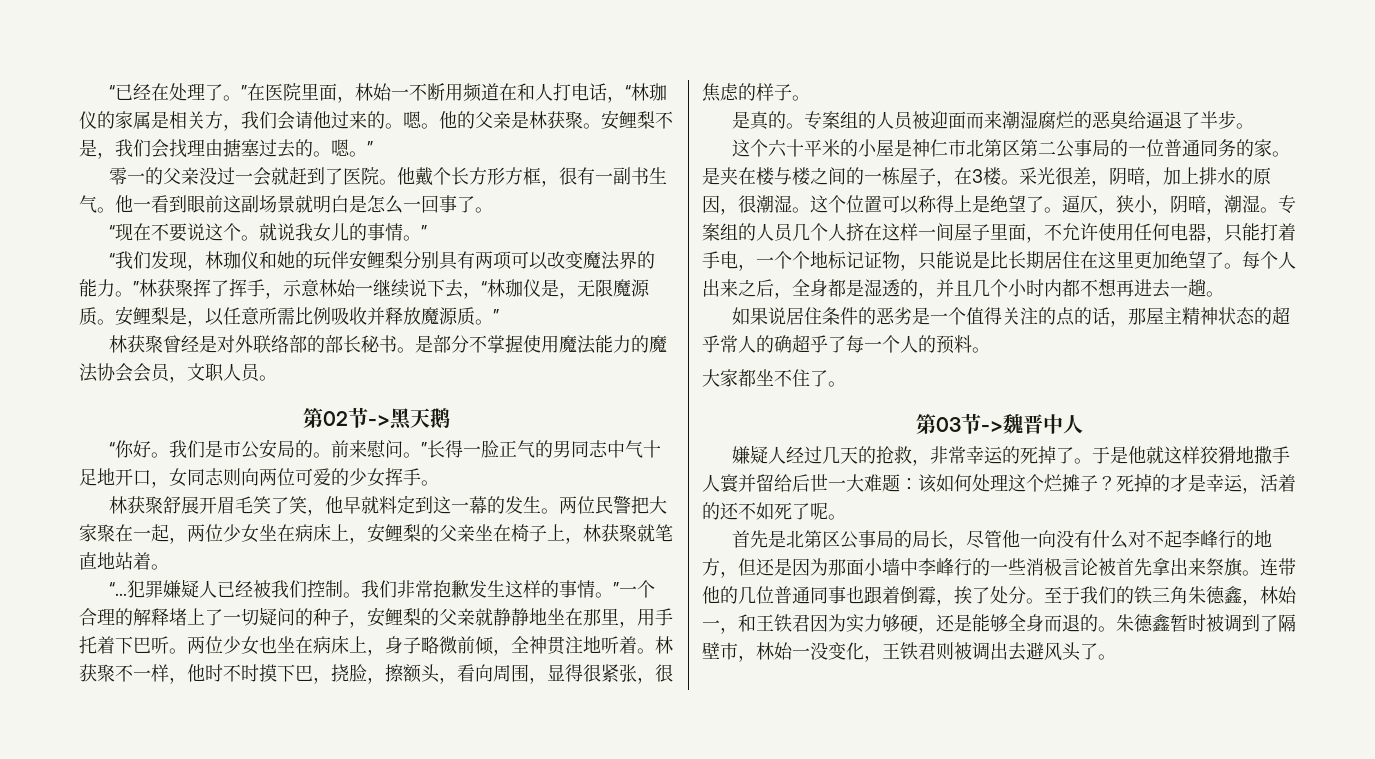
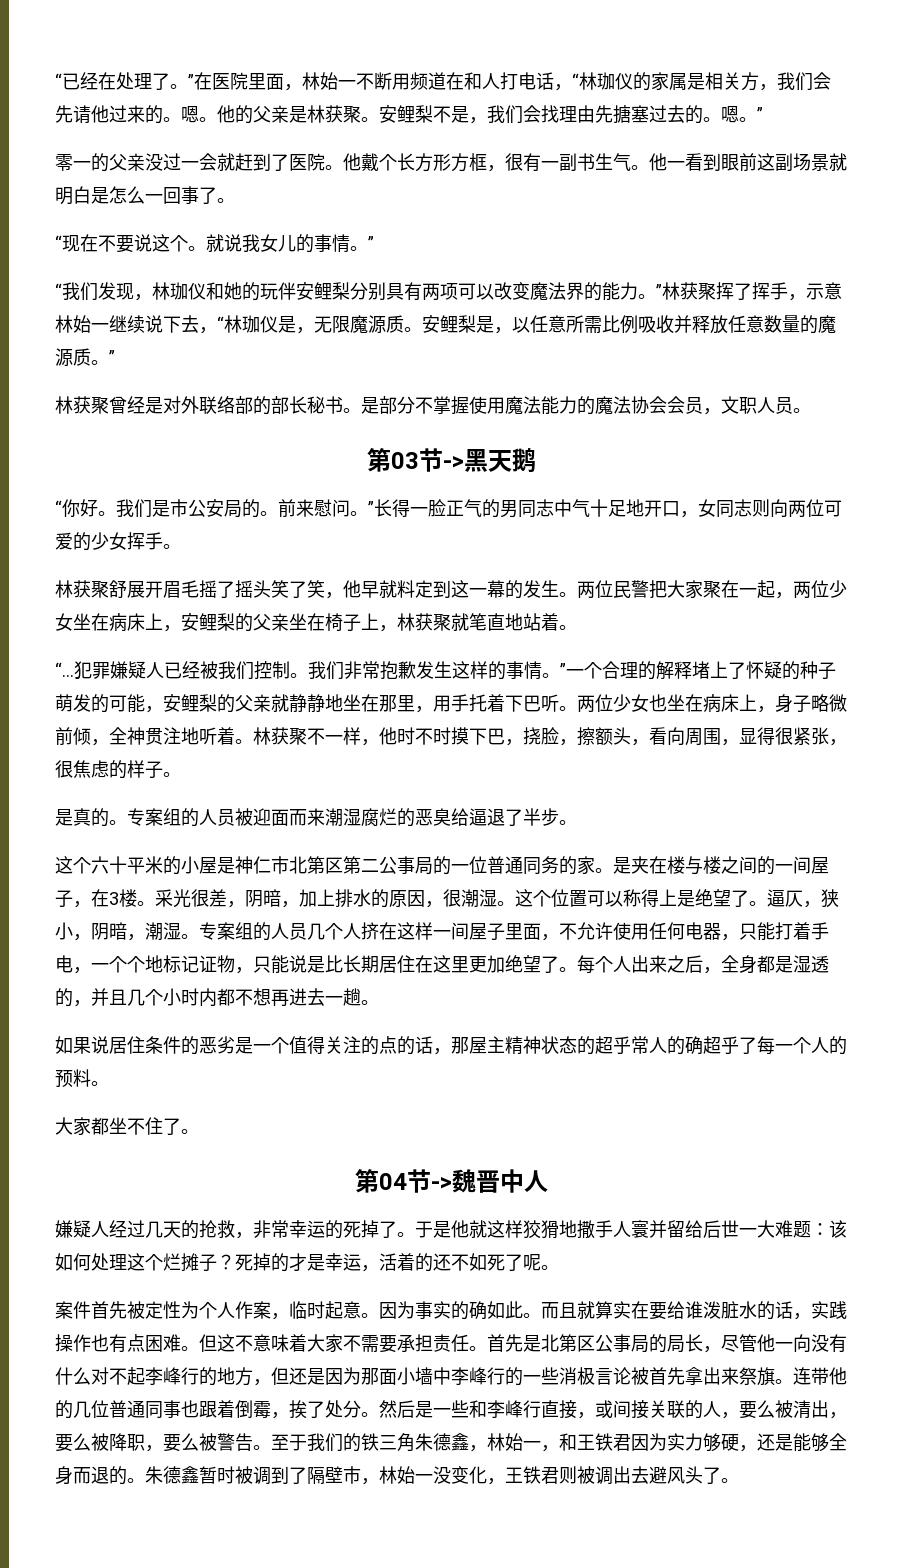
(295, 120) none -> [55,105,73,123] 先
(223, 148) none -> [595,105,613,123] 先
(421, 316) none -> [728,315,818,334] 任意数量的
[322,411,348,426] 02 -> [391,452,419,469] 03
(254, 505) none -> [199,580,271,598] 摇了摇头
[223,607,349,626] 一切疑问的种子 -> [746,661,836,680] [55,694,145,713] 怀疑的种子萌发的可能
[882,167,901,185] 栋 -> [793,856,811,874] 间
[935,417,961,432] 03 -> [379,1173,407,1190] 04
(846, 517) none -> [55,1301,847,1320] [55,1334,487,1353] 案件首先被定性为个人作案，临时起意。因为事实的确如此。而且就算实在要给谁泼脏水的话，实践操作也有点困难。但这不意味着大家不需要承担责任。
(1044, 601) none -> [379,1400,847,1419] [55,1433,271,1452] 然后是一些和李峰行直接，或间接关联的人，要么被清出，要么被降职，要么被警告。

